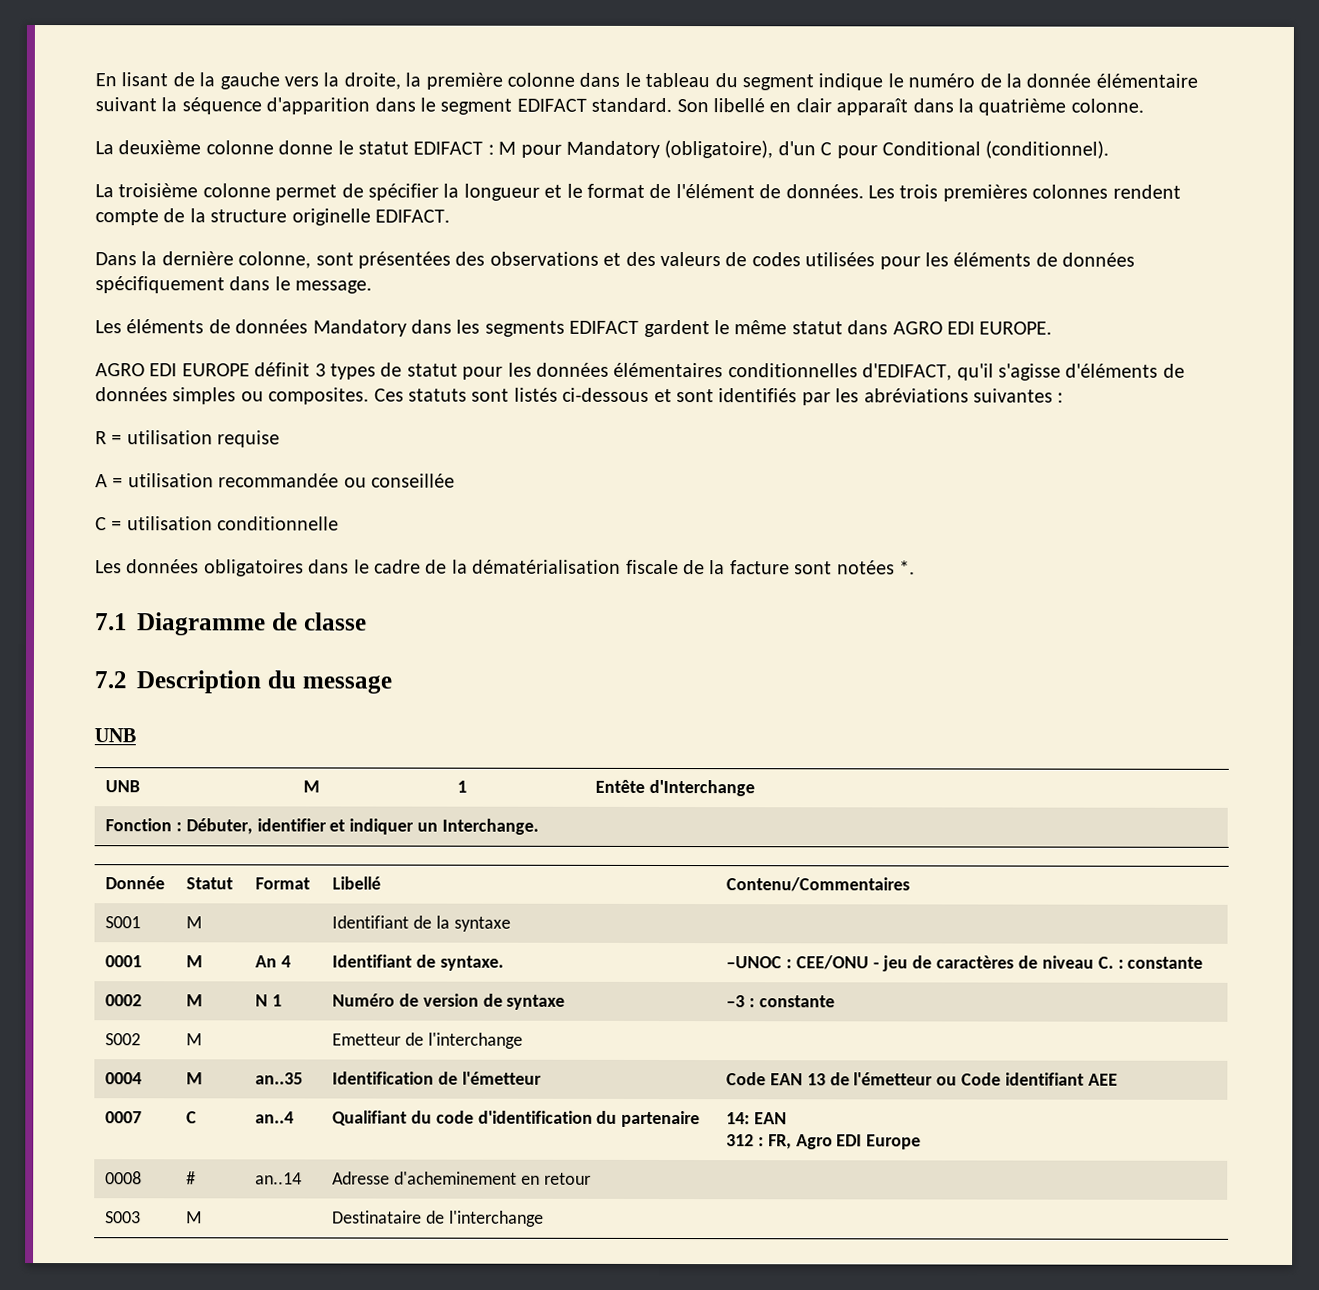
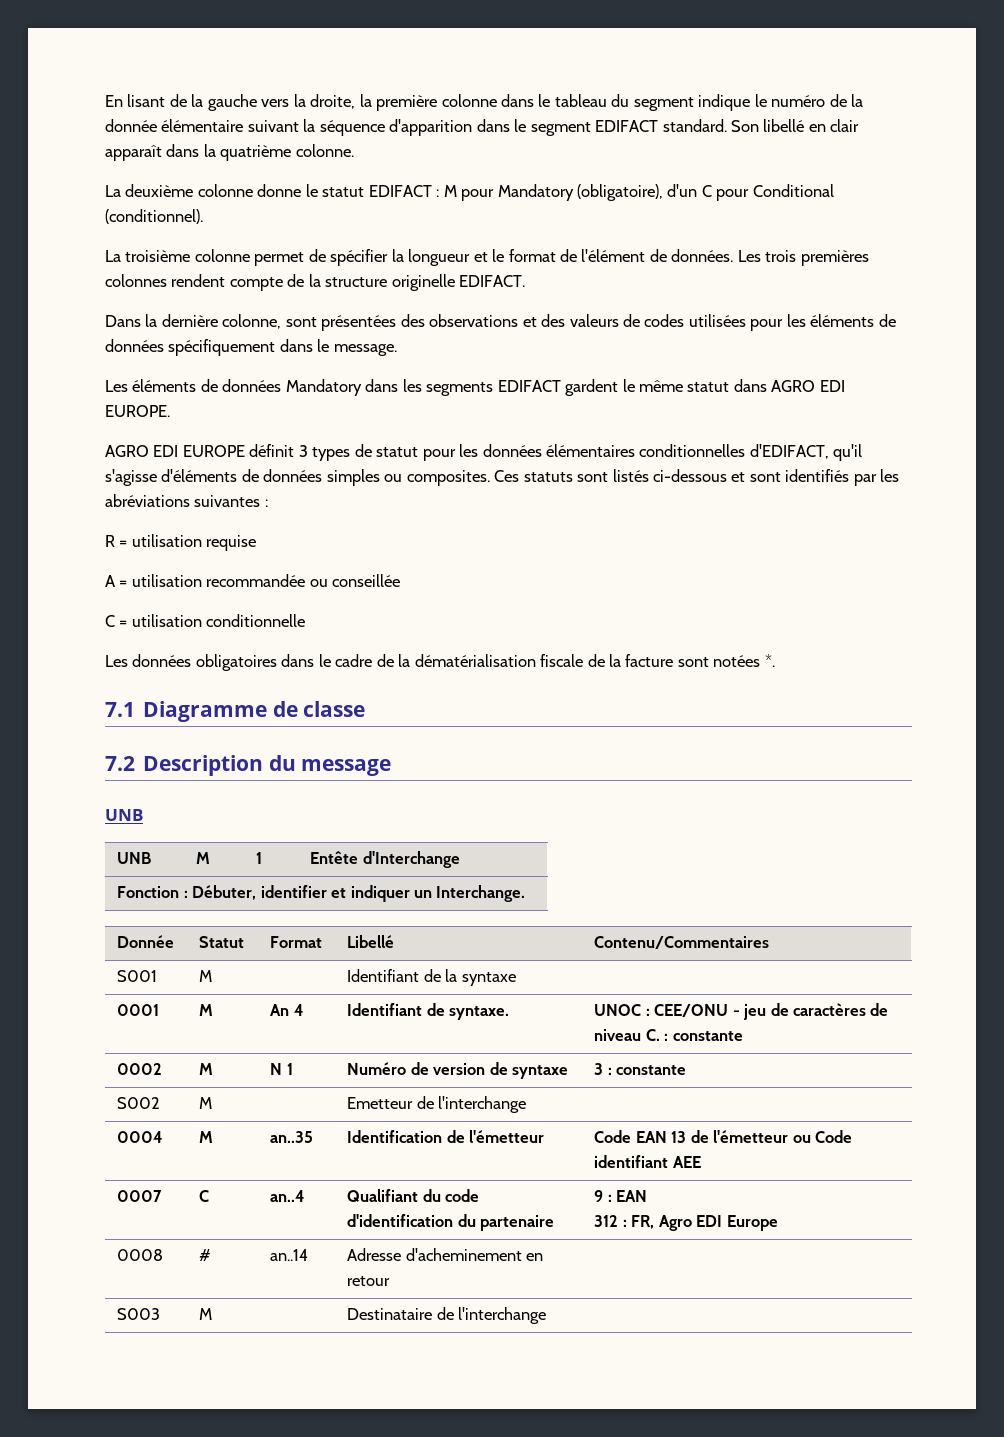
[725,956,782,969] –UNOC -> [594,1004,642,1016] UNOC
[725,995,745,1008] –3 -> [594,1063,604,1075] 3
[725,1112,750,1125] 14: -> [594,1190,612,1202] 9 :

